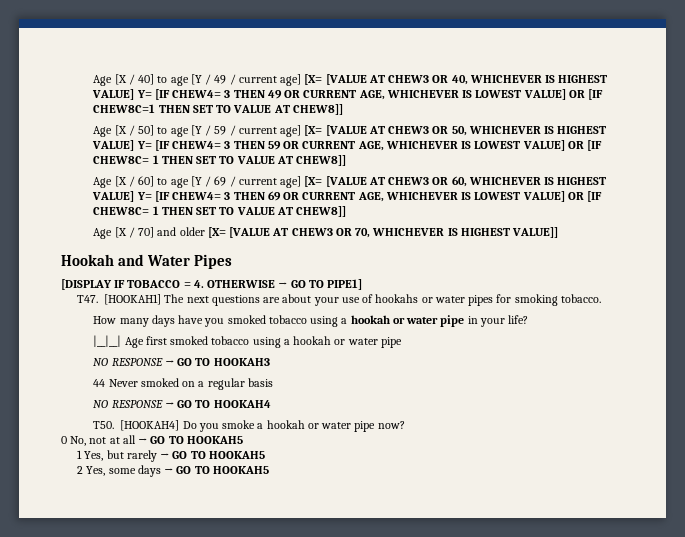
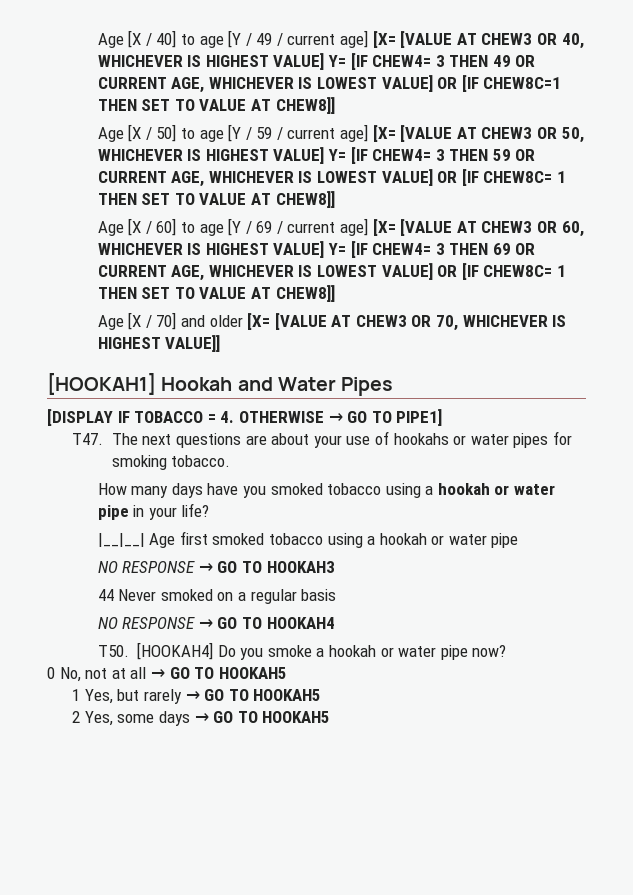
(559, 232) none -> [47,373,156,395] [HOOKAH1]
[104,294,162,305] [HOOKAH1] -> (104, 439) none

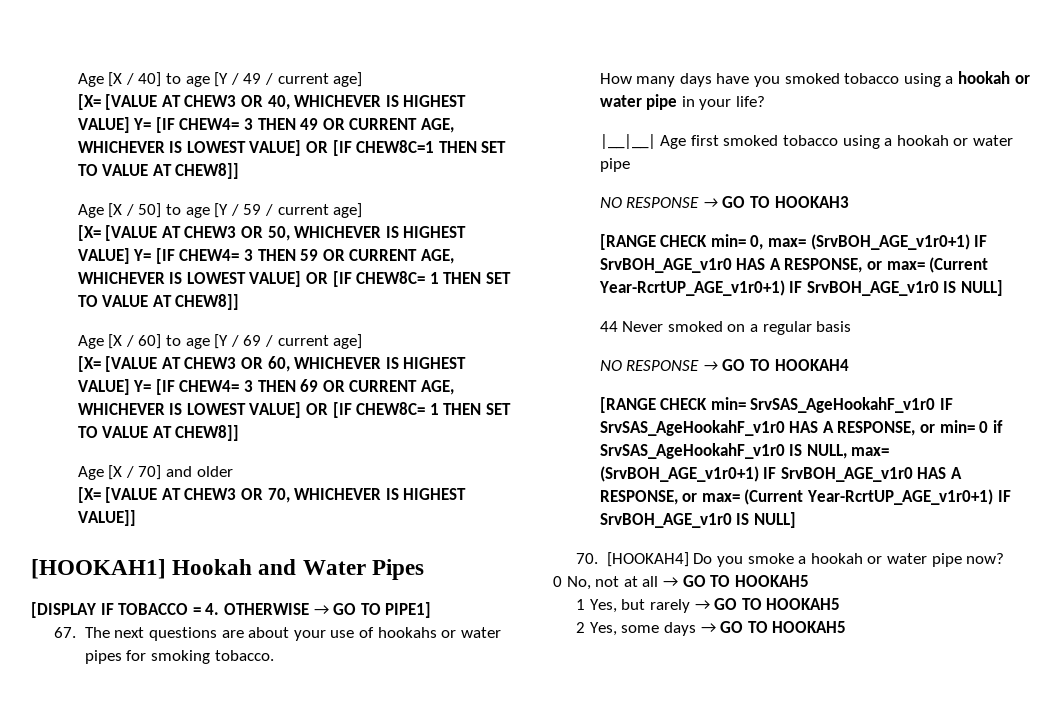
(369, 39) none -> (363, 79) //
(369, 133) none -> (363, 210) //
(369, 227) none -> (363, 341) //
(243, 321) none -> (233, 471) //
[72,433,104,445] T47. -> [54,627,77,638] 67.
(335, 567) none -> [599,234,988,250] [599,257,989,273] [598,280,1003,296] // [RANGE CHECK min= 0, max= (SrvBOH_AGE_v1r0+1) IF SrvBOH_AGE_v1r0 HAS A RESPONSE, or max= (Current Year-RcrtUP_AGE_v1r0+1) IF SrvBOH_AGE_v1r0 IS NULL]
[97,645,129,657] T50. -> [599,397,953,413] [599,420,1003,436] [599,443,890,459] [599,466,962,482] [599,489,1011,505] [599,512,796,528] [576,553,599,564] [RANGE CHECK min= SrvSAS_AgeHookahF_v1r0 IF SrvSAS_AgeHookahF_v1r0 HAS A RESPONSE, or min= 0 if SrvSAS_AgeHookahF_v1r0 IS NULL, max= (SrvBOH_AGE_v1r0+1) IF SrvBOH_AGE_v1r0 HAS A RESPONSE, or max= (Current Year-RcrtUP_AGE_v1r0+1) IF SrvBOH_AGE_v1r0 IS NULL] // 70.

